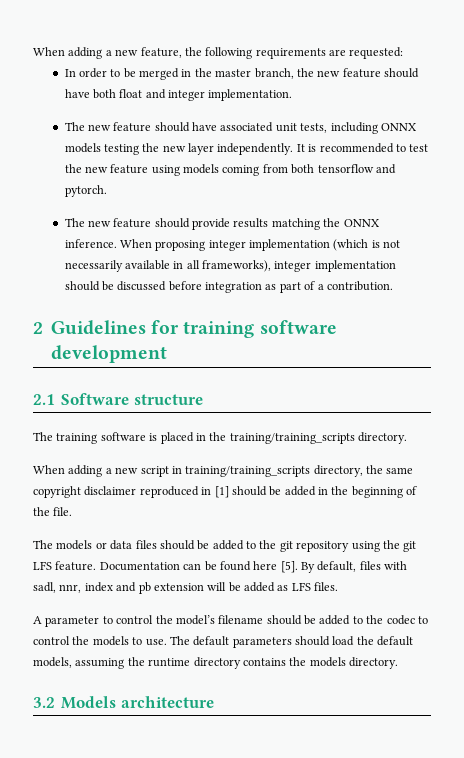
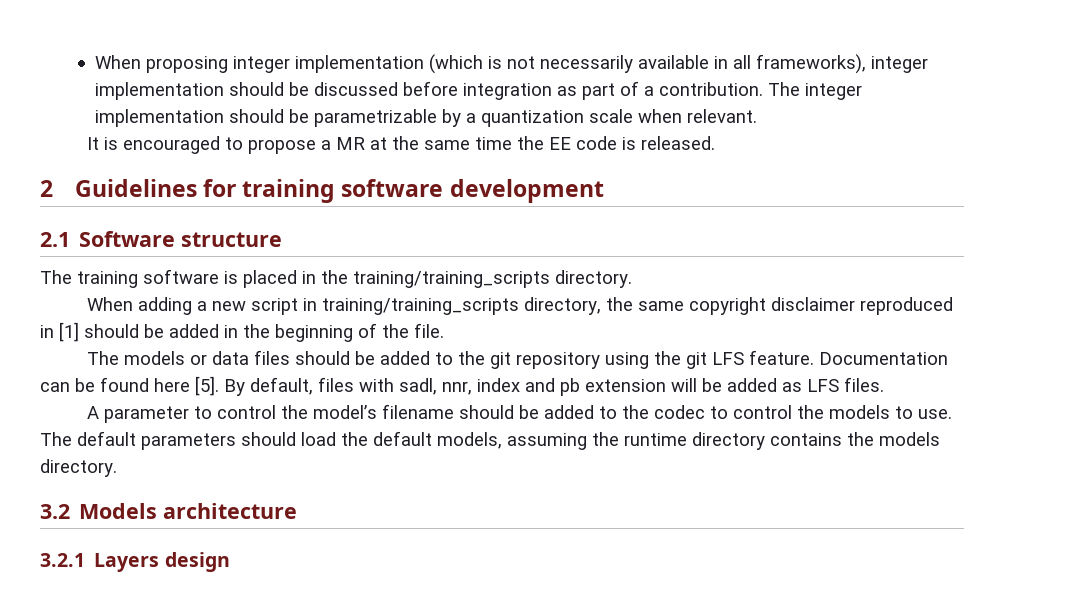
[33,47,404,59] [64,68,420,80] [64,89,293,101] [64,122,417,134] [64,143,429,155] [64,164,396,176] [64,185,107,197] [64,218,380,230] [64,239,152,248] When adding a new feature, the following requirements are requested: // In order to be merged in the master branch, the new feature should have both float and integer implementation. // The new feature should have associated unit tests, including ONNX models testing the new layer independently. It is recommended to test the new feature using models coming from both tensorflow and pytorch. // The new feature should provide results matching the ONNX inference. When -> [95,55,142,69] When
(393, 286) none -> [768,82,863,100] [95,109,758,127] [87,136,716,154] The integer implementation should be parametrizable by a quantization scale when relevant. // It is encouraged to propose a MR at the same time the EE code is released.
(214, 702) none -> [40,552,230,572] // 3.2.1 Layers design

